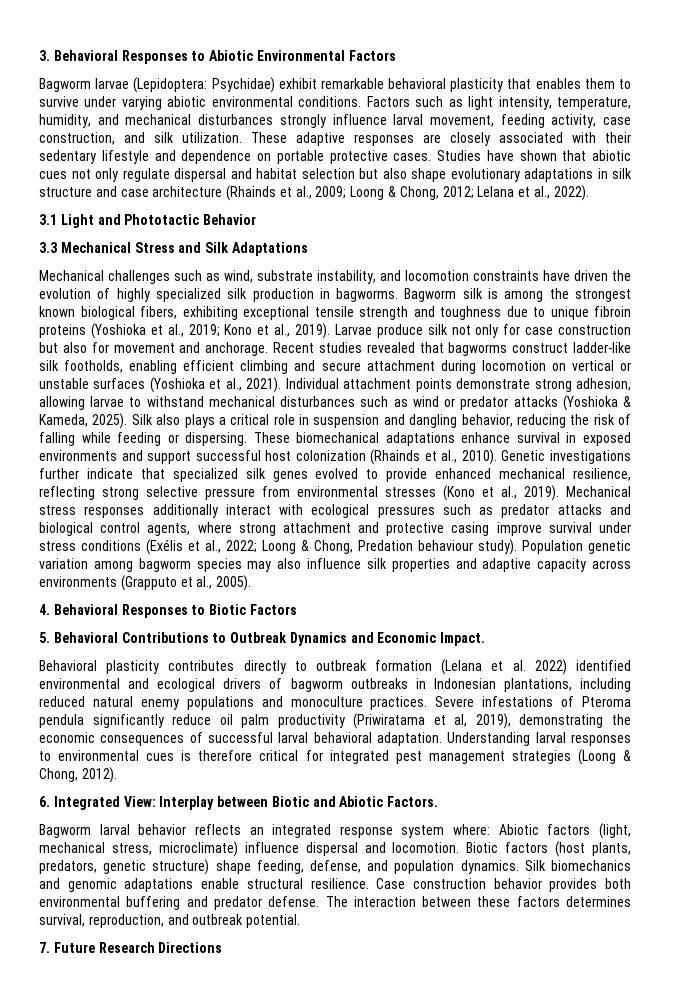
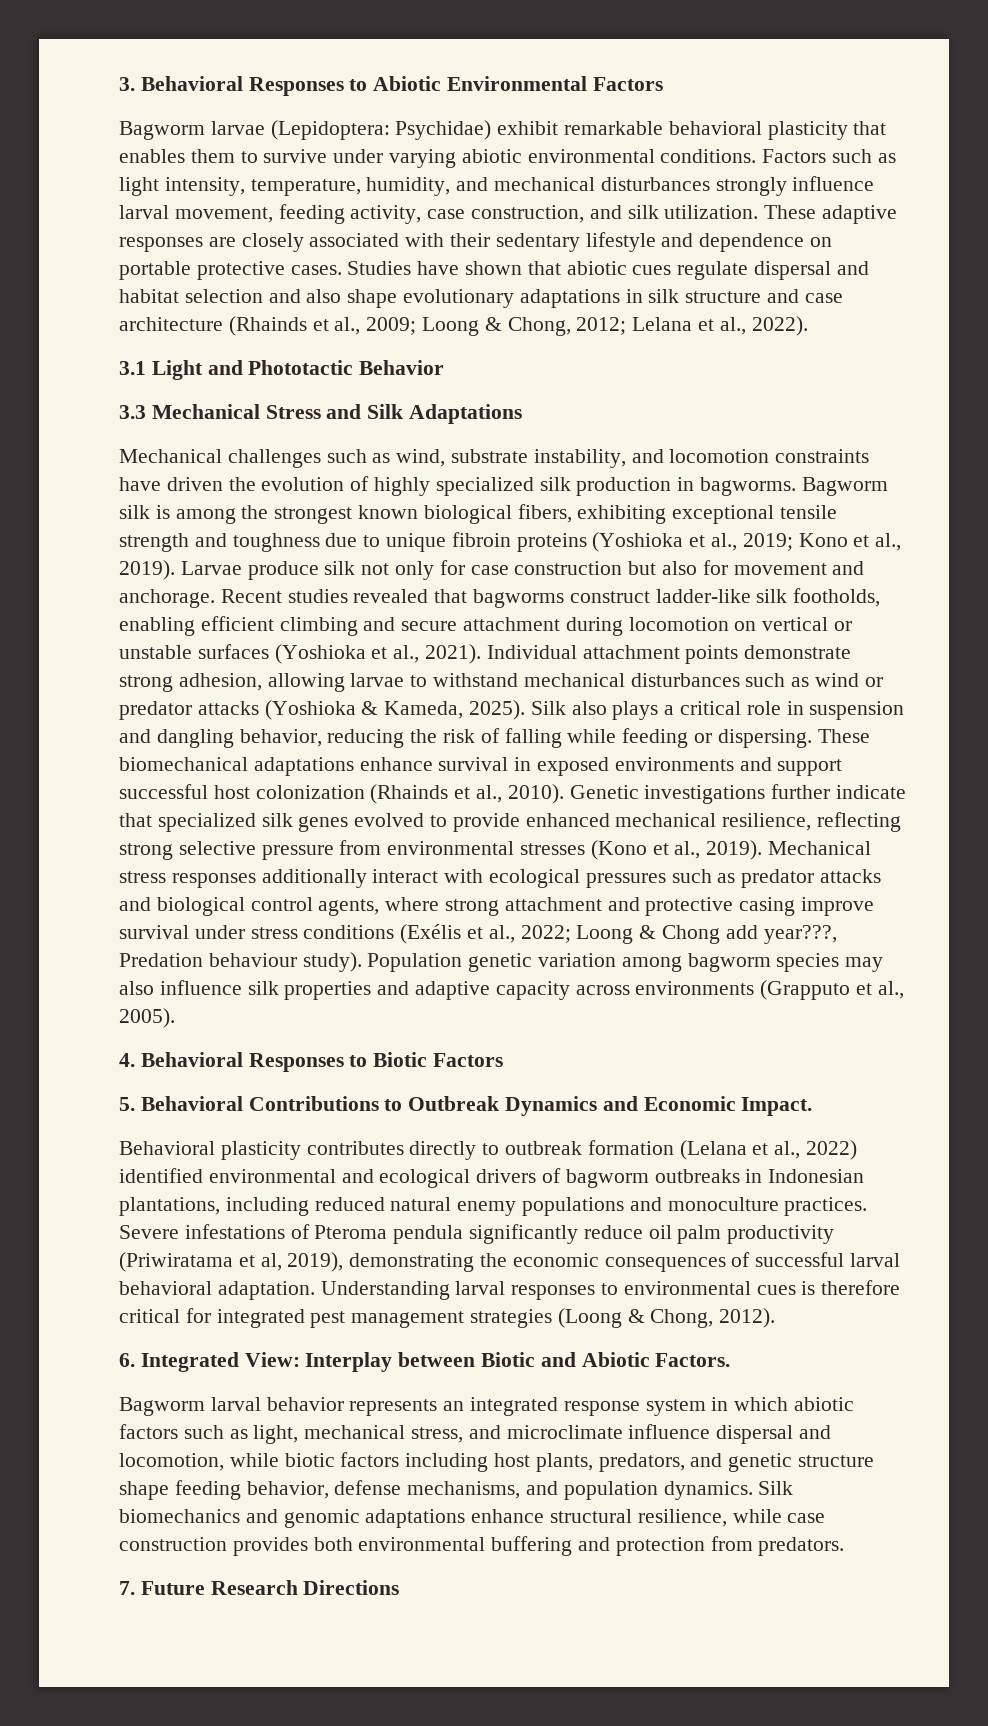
[71,168,118,182] not only -> (672, 270) none
[359,168,378,179] but -> [268,289,301,303] and
[314,540,353,554] Chong, -> [662,925,837,944] Chong add year???,
[512,660,526,671] al. -> [774,1141,801,1159] al.,
[194,824,241,835] reflects -> [349,1399,438,1416] represents
[453,823,631,839] [39,841,631,857] [39,859,362,875] where: Abiotic factors (light, mechanical stress, microclimate) influence dispersal and locomotion. Biotic factors (host plants, predators, genetic structure) shape feeding, defense, -> [711,1397,855,1411] [119,1424,832,1444] [119,1452,875,1472] [119,1480,521,1500] in which abiotic factors such as light, mechanical stress, and microclimate influence dispersal and locomotion, while biotic factors including host plants, predators, and genetic structure shape feeding behavior, defense mechanisms,
[201,878,542,889] enable structural resilience. Case construction behavior -> [471,1509,826,1527] [119,1537,227,1551] enhance structural resilience, while case construction
[213,896,631,910] [39,914,301,928] predator defense. The interaction between these factors determines survival, reproduction, and outbreak potential. -> [615,1536,845,1556] protection from predators.

